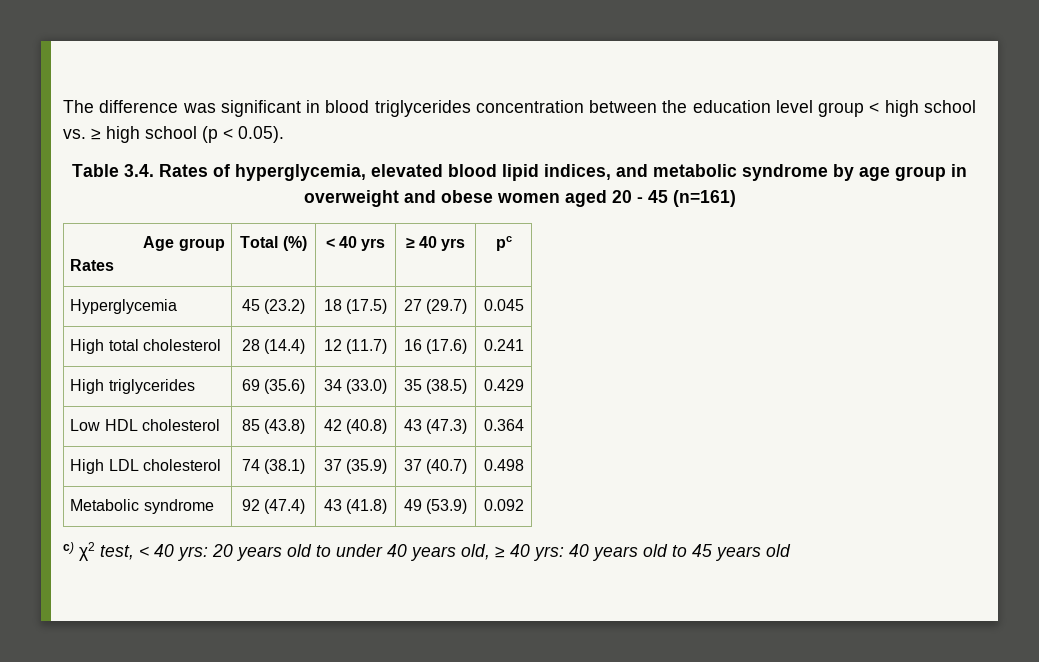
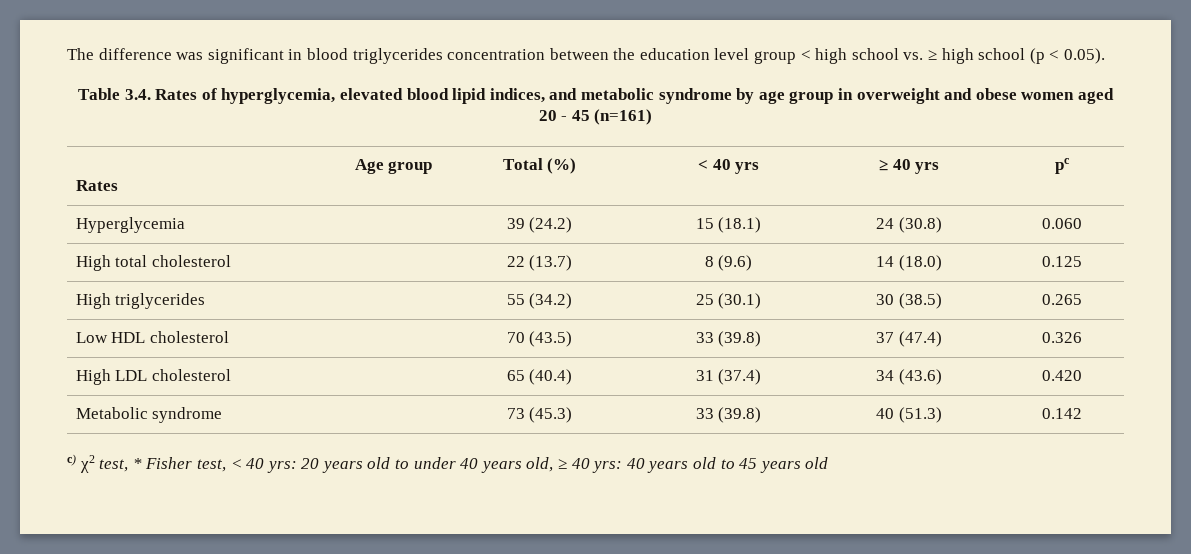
[241,299,306,314] [323,299,388,314] [403,299,468,314] [483,299,524,311] [70,339,221,354] [241,339,306,354] [323,339,388,354] [403,339,468,354] [483,339,524,351] [70,379,195,394] [241,379,306,394] [323,379,388,394] [403,379,422,391] 45 (23.2) | 18 (17.5) | 27 (29.7) | 0.045 // High total cholesterol | 28 (14.4) | 12 (11.7) | 16 (17.6) | 0.241 // High triglycerides | 69 (35.6) | 34 (33.0) | 35 -> [506,217,573,233] [695,217,762,233] [876,217,942,233] [1041,218,1082,229] [75,255,231,271] [506,255,573,271] [704,255,753,271] [876,255,942,271] [1041,256,1082,267] [75,293,206,309] [506,293,573,309] [695,293,762,309] [876,294,895,305] 39 (24.2) | 15 (18.1) | 24 (30.8) | 0.060 // High total cholesterol | 22 (13.7) | 8 (9.6) | 14 (18.0) | 0.125 // High triglycerides | 55 (34.2) | 25 (30.1) | 30
[483,379,524,391] 0.429 -> [1041,294,1082,305] 0.265
[241,419,306,434] [323,419,388,434] [403,419,468,434] [483,419,524,431] [70,459,221,474] [241,459,306,474] [323,459,388,474] [403,459,468,474] [483,459,524,471] [70,499,214,514] [241,499,306,514] [323,499,388,514] [403,499,468,514] [483,499,524,511] 85 (43.8) | 42 (40.8) | 43 (47.3) | 0.364 // High LDL cholesterol | 74 (38.1) | 37 (35.9) | 37 (40.7) | 0.498 // Metabolic syndrome | 92 (47.4) | 43 (41.8) | 49 (53.9) | 0.092 -> [506,331,573,347] [695,331,762,347] [876,331,942,347] [1041,332,1082,343] [75,369,231,385] [506,369,573,385] [695,369,762,385] [876,369,942,385] [1041,370,1082,381] [75,407,223,423] [506,407,573,423] [695,407,762,423] [876,407,942,423] [1041,408,1082,419] 70 (43.5) | 33 (39.8) | 37 (47.4) | 0.326 // High LDL cholesterol | 65 (40.4) | 31 (37.4) | 34 (43.6) | 0.420 // Metabolic syndrome | 73 (45.3) | 33 (39.8) | 40 (51.3) | 0.142
(134, 552) none -> [132,457,226,472] * Fisher test,

